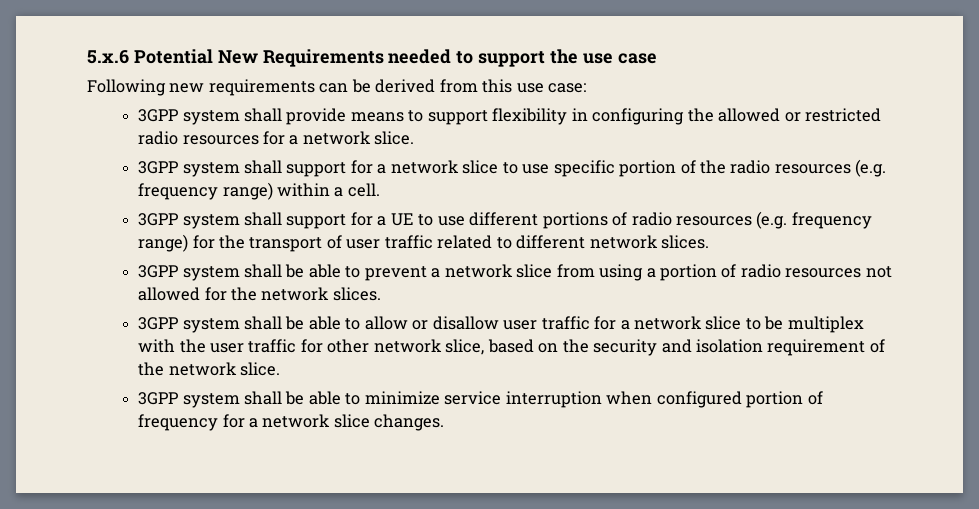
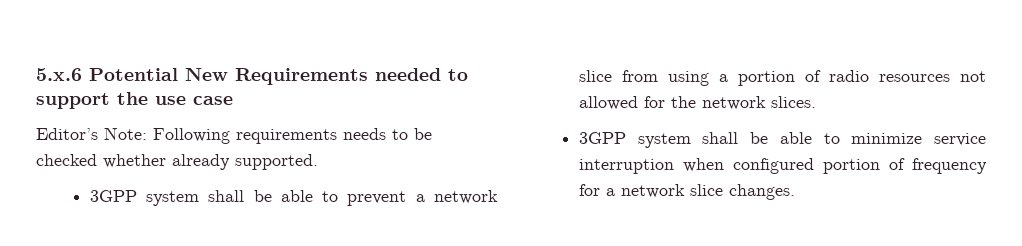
[87,79,587,96] [138,108,882,125] [138,131,415,145] [138,159,887,177] [138,182,380,200] [138,211,872,229] [138,234,710,252] Following new requirements can be derived from this use case: // 3GPP system shall provide means to support flexibility in configuring the allowed or restricted radio resources for a network slice. // 3GPP system shall support for a network slice to use specific portion of the radio resources (e.g. frequency range) within a cell. // 3GPP system shall support for a UE to use different portions of radio resources (e.g. frequency range) for the transport of user traffic related to different network slices. -> [36,127,432,144] [36,154,318,170] Editor’s Note: Following requirements needs to be checked whether already supported.
[138,316,864,333] [138,339,885,356] [138,362,281,376] // 3GPP system shall be able to allow or disallow user traffic for a network slice to be multiplex with the user traffic for other network slice, based on the security and isolation requirement of the network slice. -> (816, 102) none

